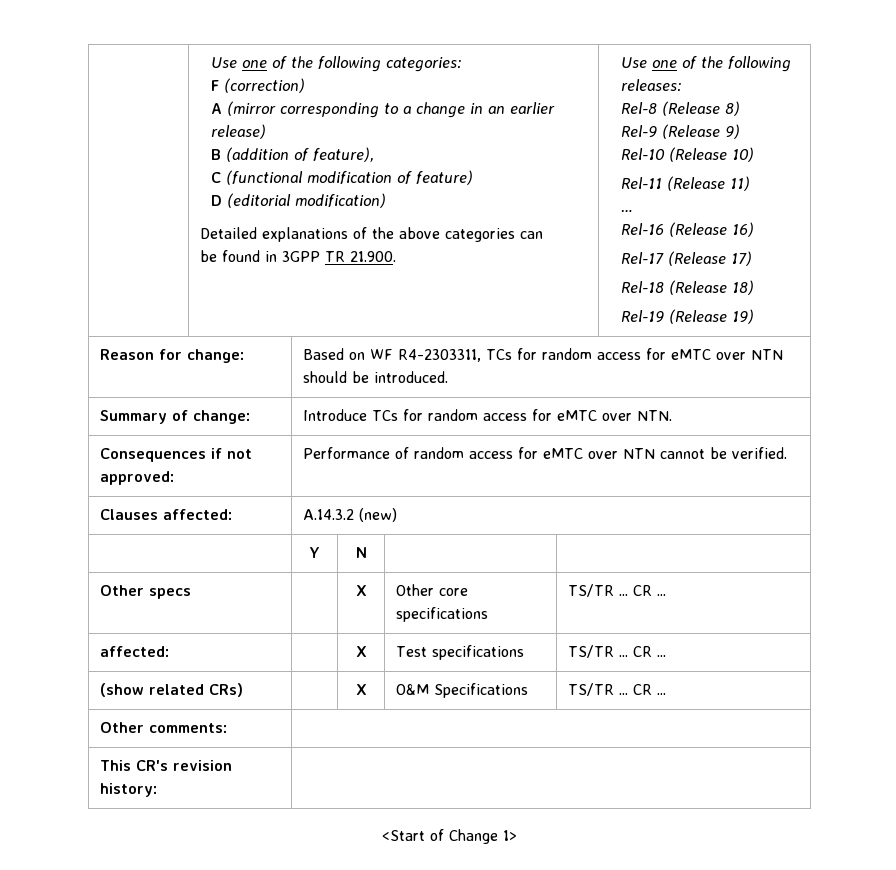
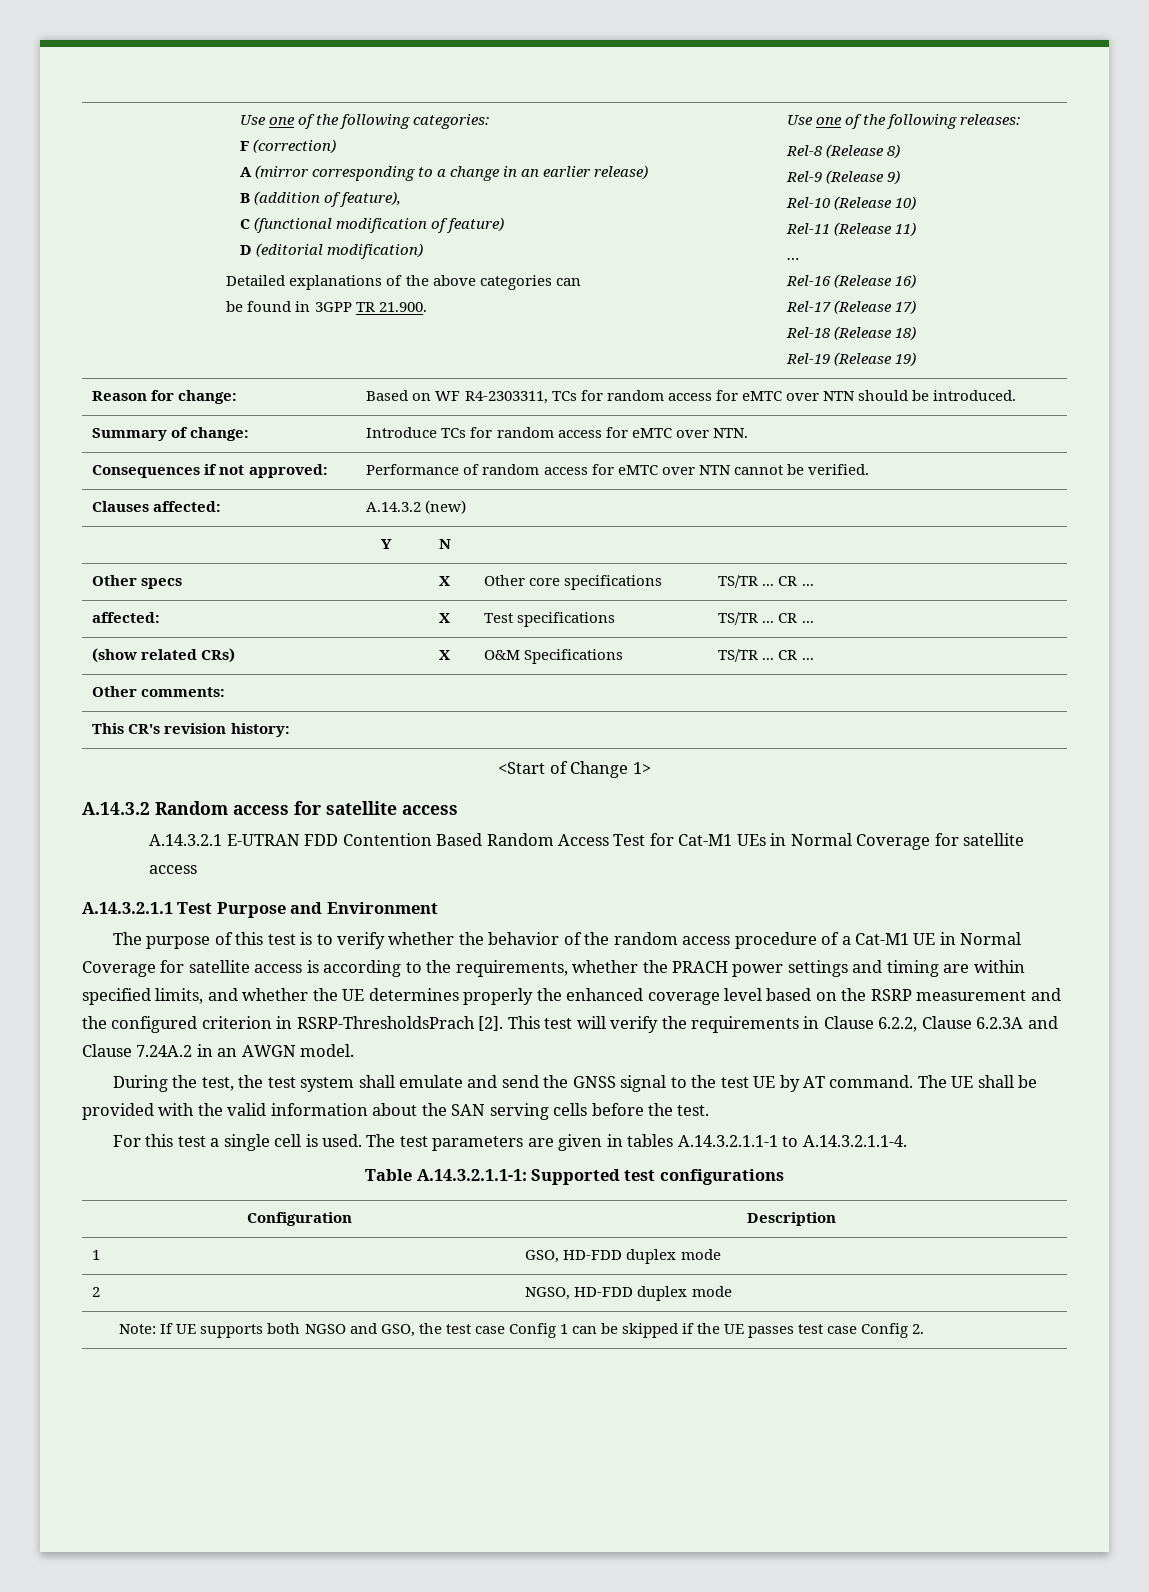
(517, 835) none -> [82,801,458,815] [149,833,1025,850] [149,865,198,874] [82,902,438,918] [112,932,1022,949] [82,960,1025,977] [82,988,1061,1005] [82,1016,1058,1033] [82,1044,355,1057] [112,1075,1038,1092] [82,1103,710,1120] [112,1134,907,1151] [365,1169,784,1185] [246,1212,352,1226] [746,1212,836,1226] [92,1250,101,1260] [525,1249,721,1264] [92,1287,101,1297] [525,1286,732,1301] [119,1323,925,1338] // A.14.3.2 Random access for satellite access // A.14.3.2.1 E-UTRAN FDD Contention Based Random Access Test for Cat-M1 UEs in Normal Coverage for satellite access // A.14.3.2.1.1 Test Purpose and Environment // The purpose of this test is to verify whether the behavior of the random access procedure of a Cat-M1 UE in Normal Coverage for satellite access is according to the requirements, whether the PRACH power settings and timing are within specified limits, and whether the UE determines properly the enhanced coverage level based on the RSRP measurement and the configured criterion in RSRP-ThresholdsPrach [2]. This test will verify the requirements in Clause 6.2.2, Clause 6.2.3A and Clause 7.24A.2 in an AWGN model. // During the test, the test system shall emulate and send the GNSS signal to the test UE by AT command. The UE shall be provided with the valid information about the SAN serving cells before the test. // For this test a single cell is used. The test parameters are given in tables A.14.3.2.1.1-1 to A.14.3.2.1.1-4. // Table A.14.3.2.1.1-1: Supported test configurations // Configuration | Description // 1 | GSO, HD-FDD duplex mode // 2 | NGSO, HD-FDD duplex mode // Note: If UE supports both NGSO and GSO, the test case Config 1 can be skipped if the UE passes test case Config 2.

